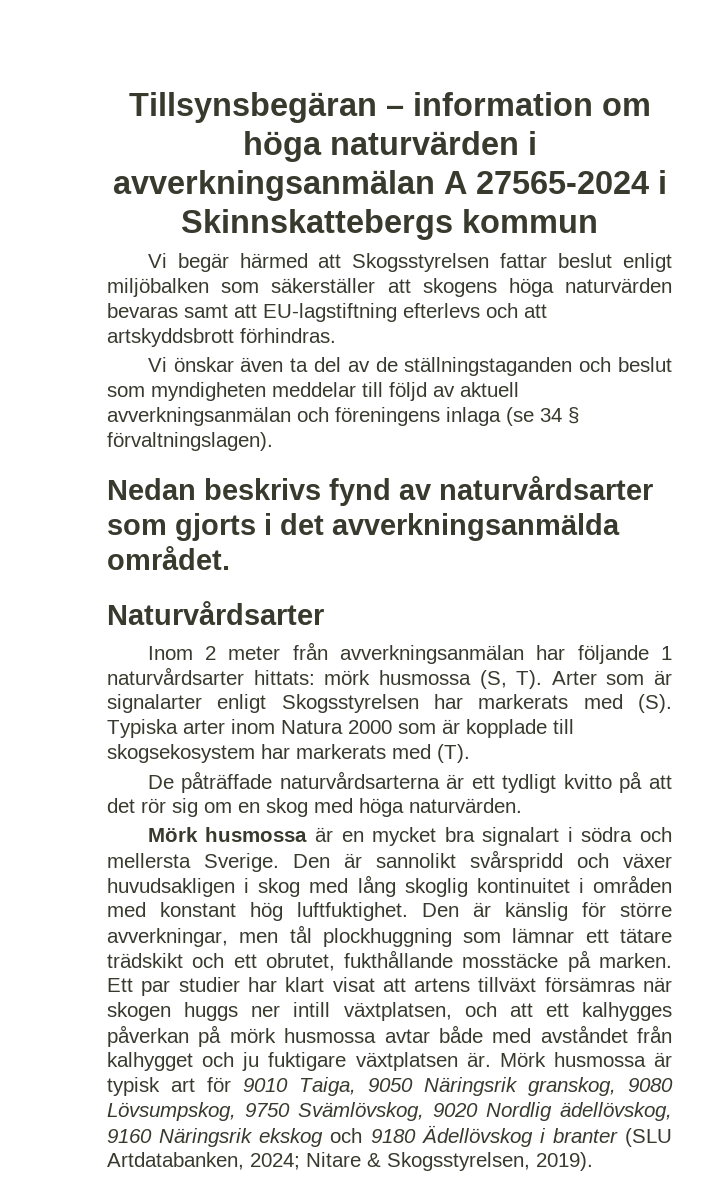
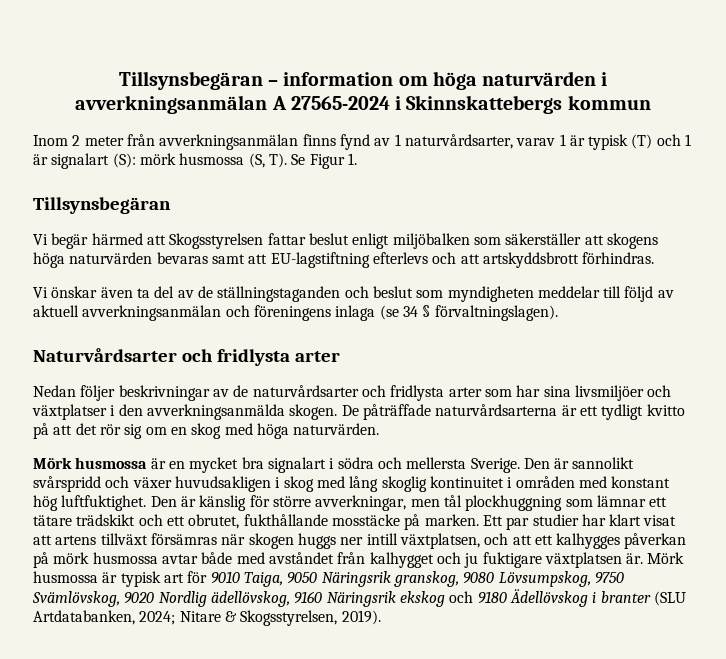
(598, 221) none -> [33,134,692,150] [33,153,357,169] [33,197,171,214] // Inom 2 meter från avverkningsanmälan finns fynd av 1 naturvårdsarter, varav 1 är typisk (T) och 1 är signalart (S): mörk husmossa (S, T). Se Figur 1. // Tillsynsbegäran
[107,476,653,506] [107,513,620,541] [107,546,230,570] [107,601,324,625] [147,642,672,664] [107,667,672,689] [107,694,672,713] [107,719,574,738] [107,744,470,763] Nedan beskrivs fynd av naturvårdsarter som gjorts i det avverkningsanmälda området. // Naturvårdsarter // Inom 2 meter från avverkningsanmälan har följande 1 naturvårdsarter hittats: mörk husmossa (S, T). Arter som är signalarter enligt Skogsstyrelsen har markerats med (S). Typiska arter inom Natura 2000 som är kopplade till skogsekosystem har markerats med (T). // -> [33,348,340,366] [33,385,672,401] [32,404,338,420] Naturvårdsarter och fridlysta arter // Nedan följer beskrivningar av de naturvårdsarter och fridlysta arter som har sina livsmiljöer och växtplatser i den avverkningsanmälda skogen.

